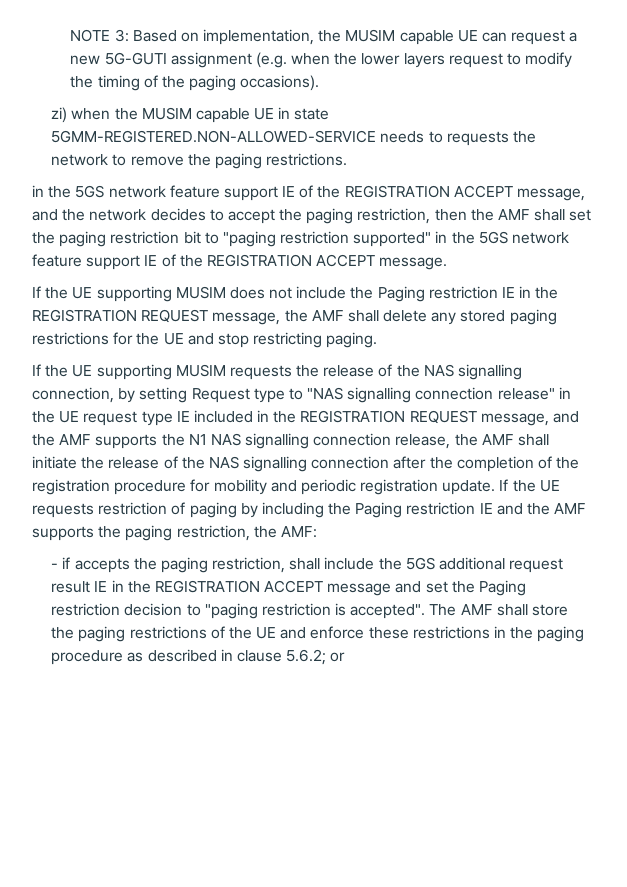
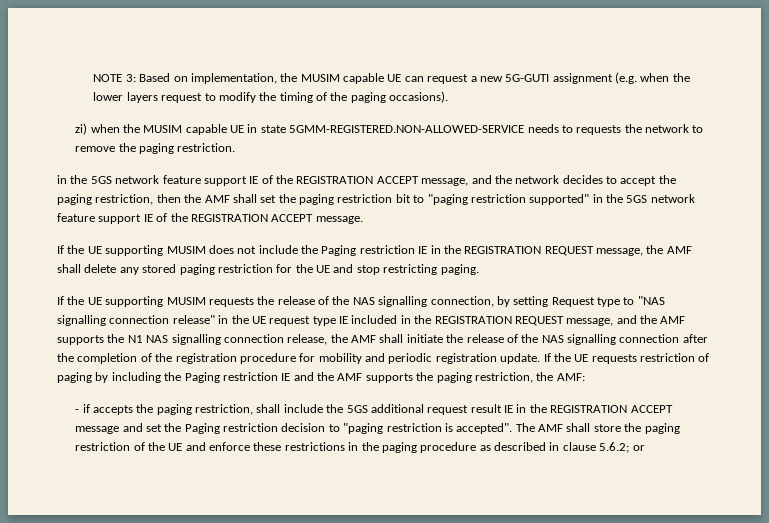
[266,153,348,166] restrictions. -> [177,143,236,152] restriction.
[32,332,109,345] restrictions -> [217,264,273,273] restriction
[129,626,207,639] restrictions -> [75,442,131,451] restriction

